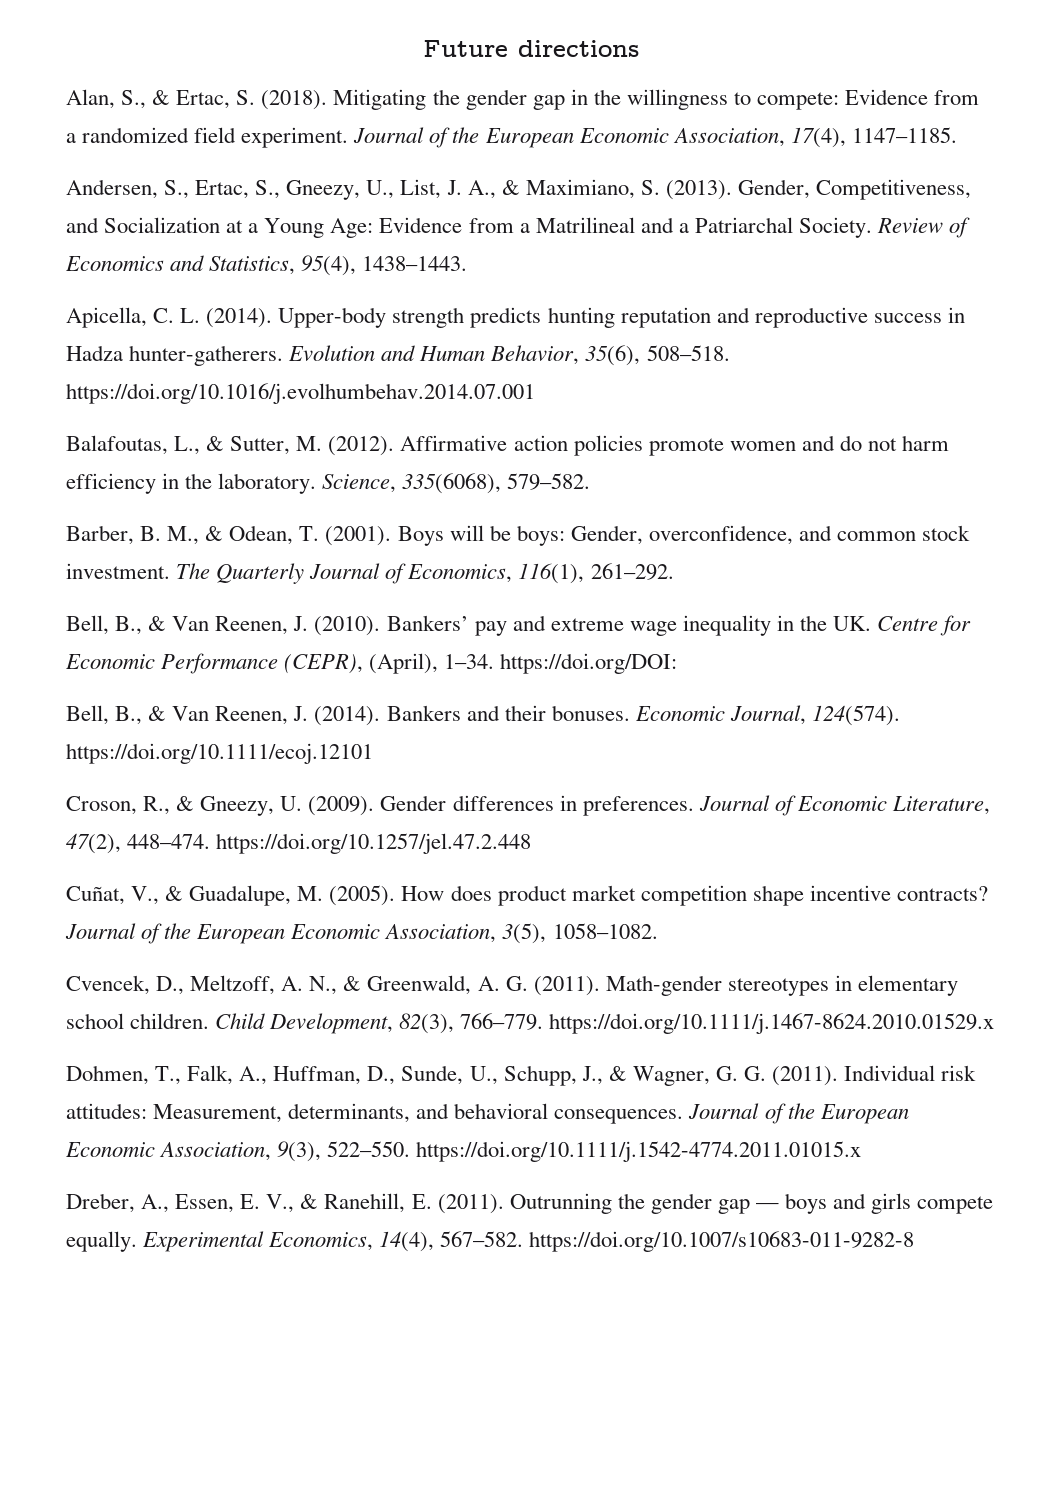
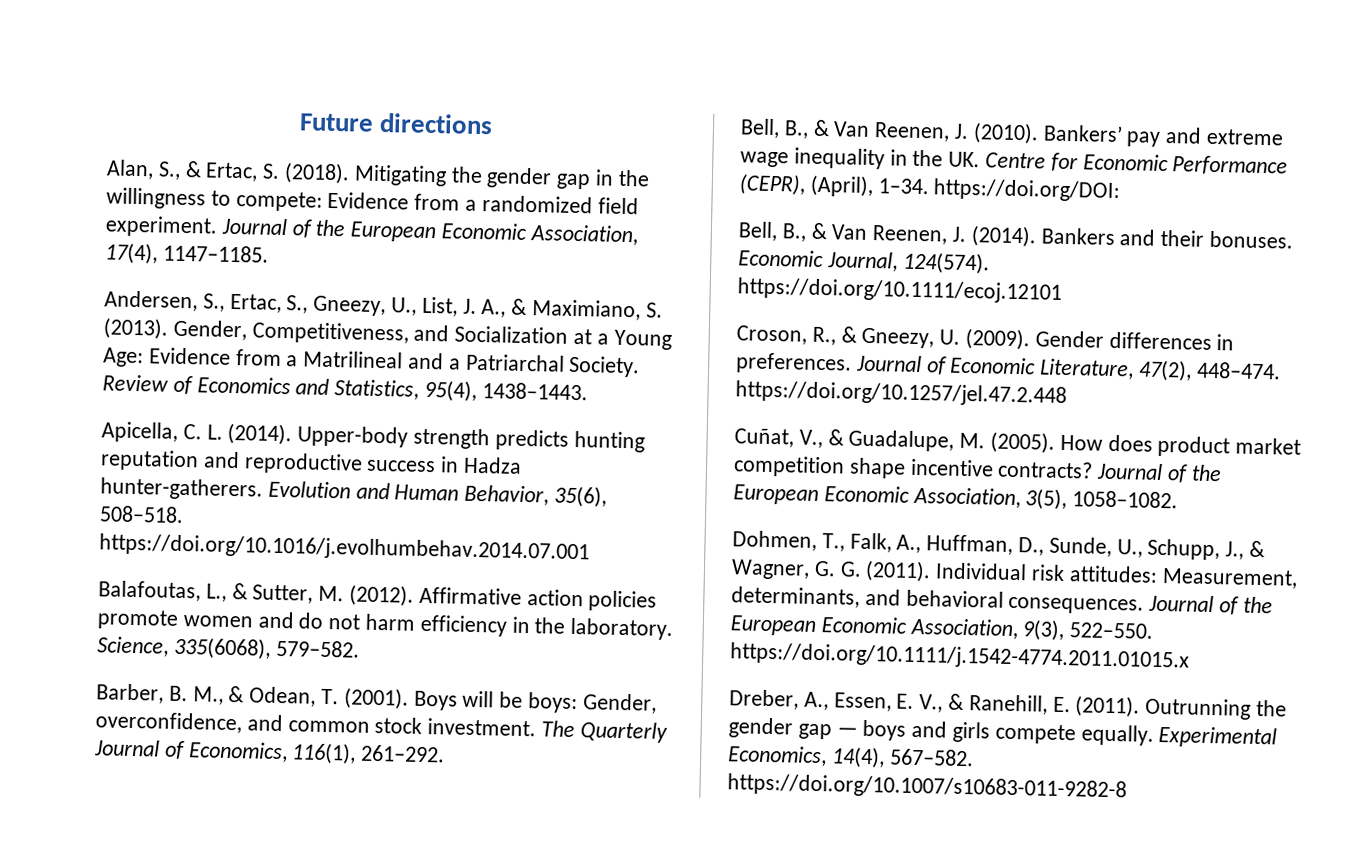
[66,975,958,996] [66,1013,995,1034] // Cvencek, D., Meltzoff, A. N., & Greenwald, A. G. (2011). Math-gender stereotypes in elementary school children. Child Development, 82(3), 766–779. https://doi.org/10.1111/j.1467-8624.2010.01529.x -> (1179, 499) none

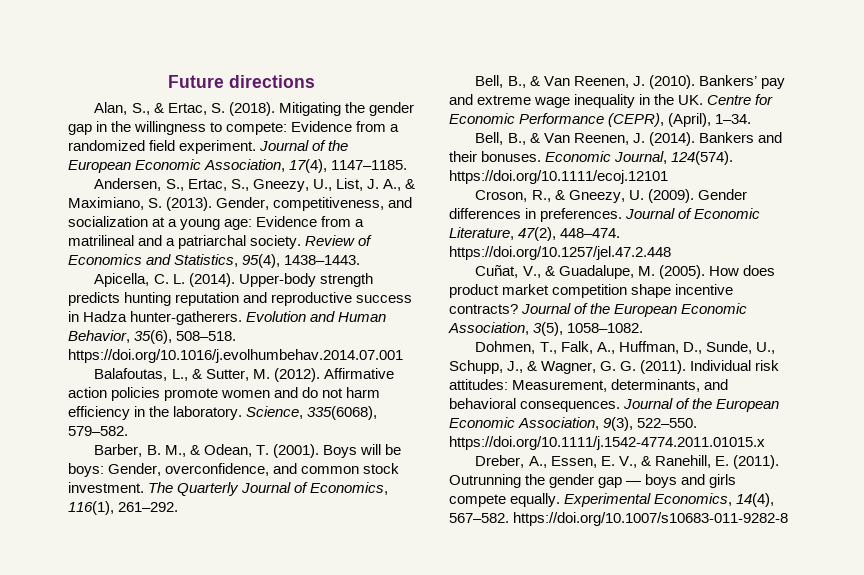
[251,321,672,350] [102,347,404,369] Competitiveness, and Socialization at a Young Age: Evidence from a Matrilineal -> [273,197,413,211] [68,216,365,230] [68,235,134,246] competitiveness, and socialization at a young age: Evidence from a matrilineal
[465,353,641,378] Patriarchal Society. -> [178,235,302,249] patriarchal society.
[933,178,1121,203] https://doi.org/DOI: -> (752, 119) none

